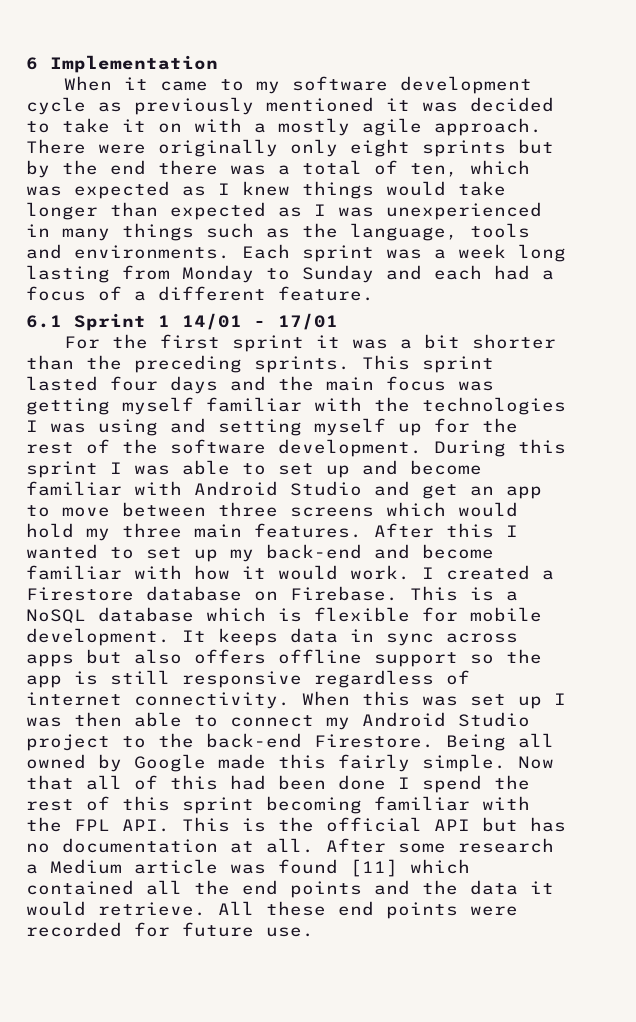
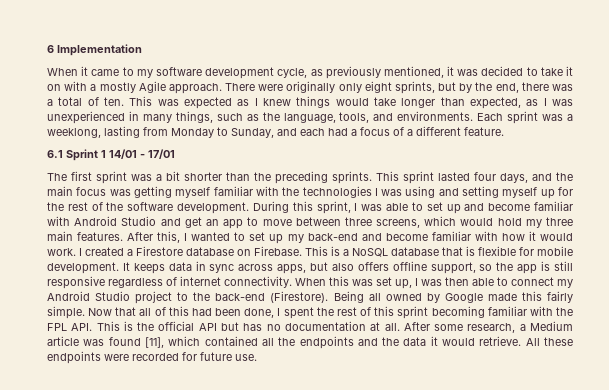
[26,97,86,115] cycle -> [277,68,308,78] cycle,
[266,97,374,112] mentioned -> [383,66,444,78] mentioned,
[362,118,422,136] agile -> [138,81,166,93] Agile
[422,140,506,157] sprints -> [394,81,435,94] sprints,
[110,160,146,175] end -> [495,83,519,93] end,
[410,160,530,177] ten, which -> [104,96,153,106] ten. This
[170,202,266,220] expected -> [469,97,521,109] expected,
[122,223,194,241] things -> [175,111,213,123] things,
[470,223,530,238] tools -> [339,112,370,123] tools,
[458,244,566,262] week long -> [47,128,101,138] weeklong,
[302,265,374,283] Sunday -> [231,128,274,138] Sunday,
[64,334,149,349] For the -> [47,173,67,181] The
[316,335,341,348] it -> (127, 177) none
[170,376,218,394] days -> [500,173,528,183] days,
[26,461,98,478] sprint -> [316,201,351,214] sprint,
[290,507,374,517] screens -> [376,219,421,228] screens,
[446,523,494,538] this -> [157,231,181,243] this,
[206,607,266,622] which -> [442,247,463,256] that
[26,654,74,667] apps -> [277,264,307,274] apps,
[374,652,458,667] support -> [430,262,476,274] support,
[518,696,542,709] up -> [395,279,412,289] up,
[314,734,434,748] Firestore. -> [270,291,329,303] (Firestore).
[338,775,482,793] done I spend -> [244,307,314,319] done, I spent
[458,838,554,853] research -> [467,323,516,333] research,
[350,859,398,877] [11] -> [144,337,164,348] [11],
[242,880,362,898] end points -> [299,336,354,349] endpoints
[338,901,458,919] end points -> [47,351,101,364] endpoints

